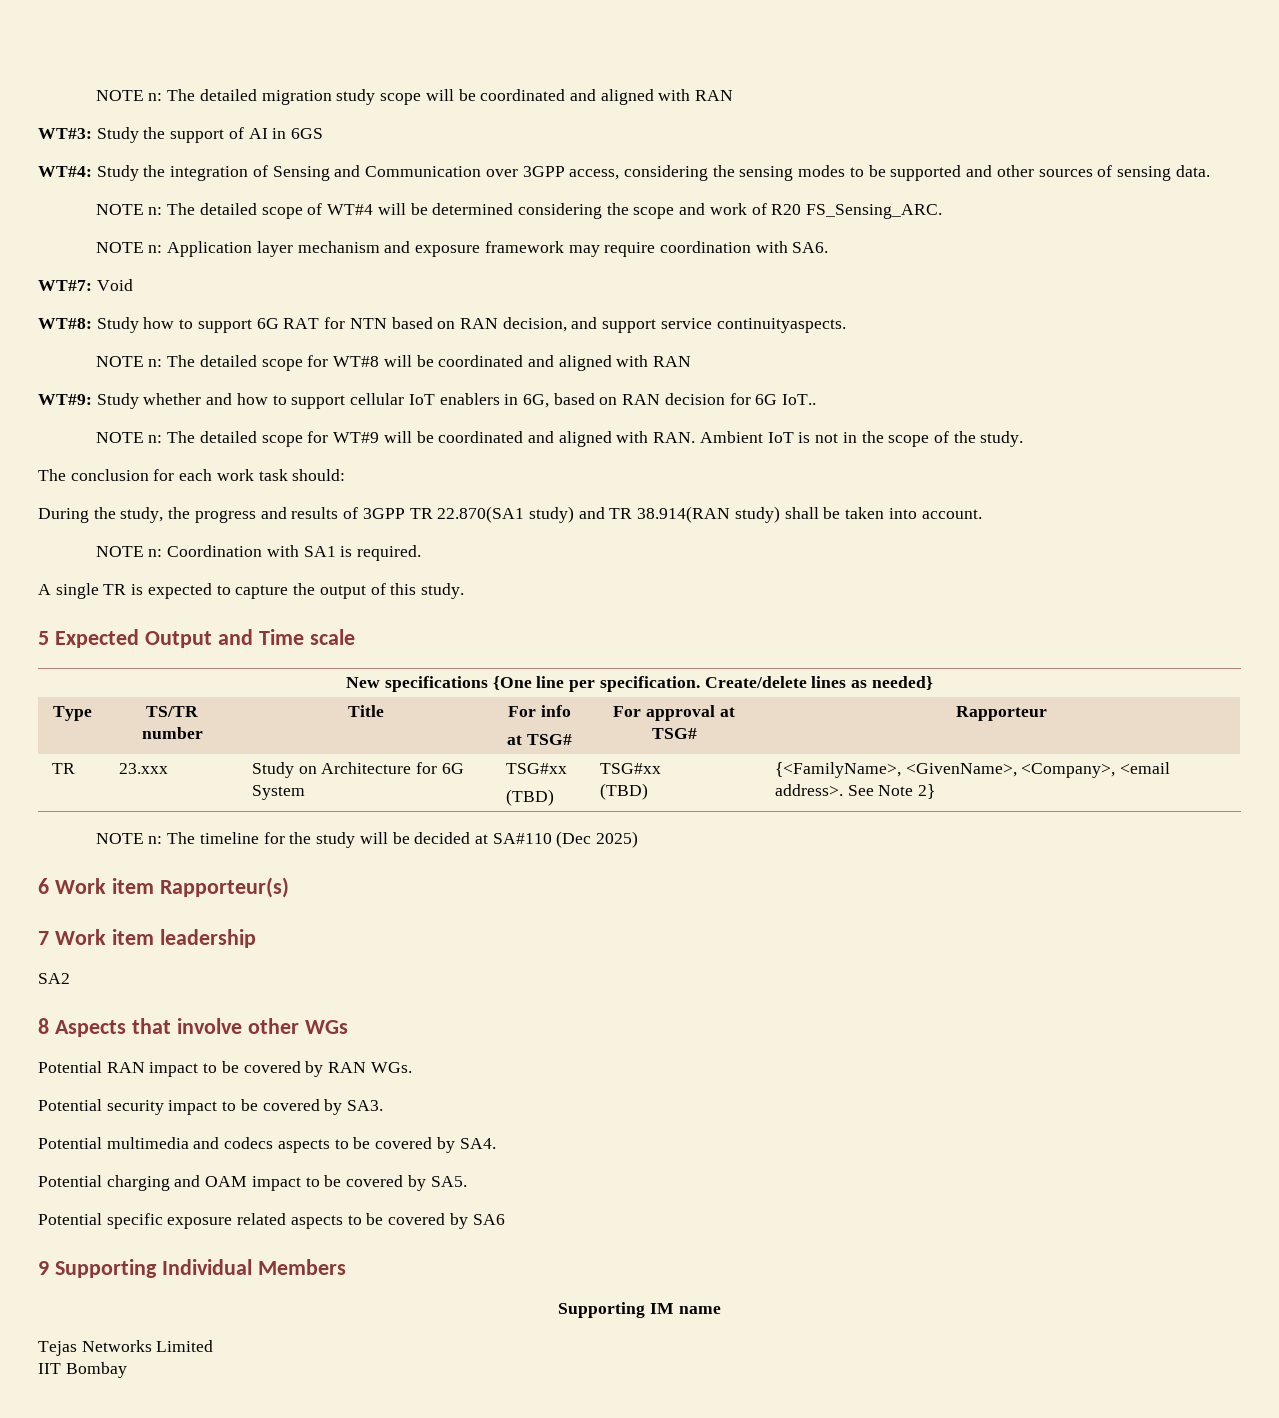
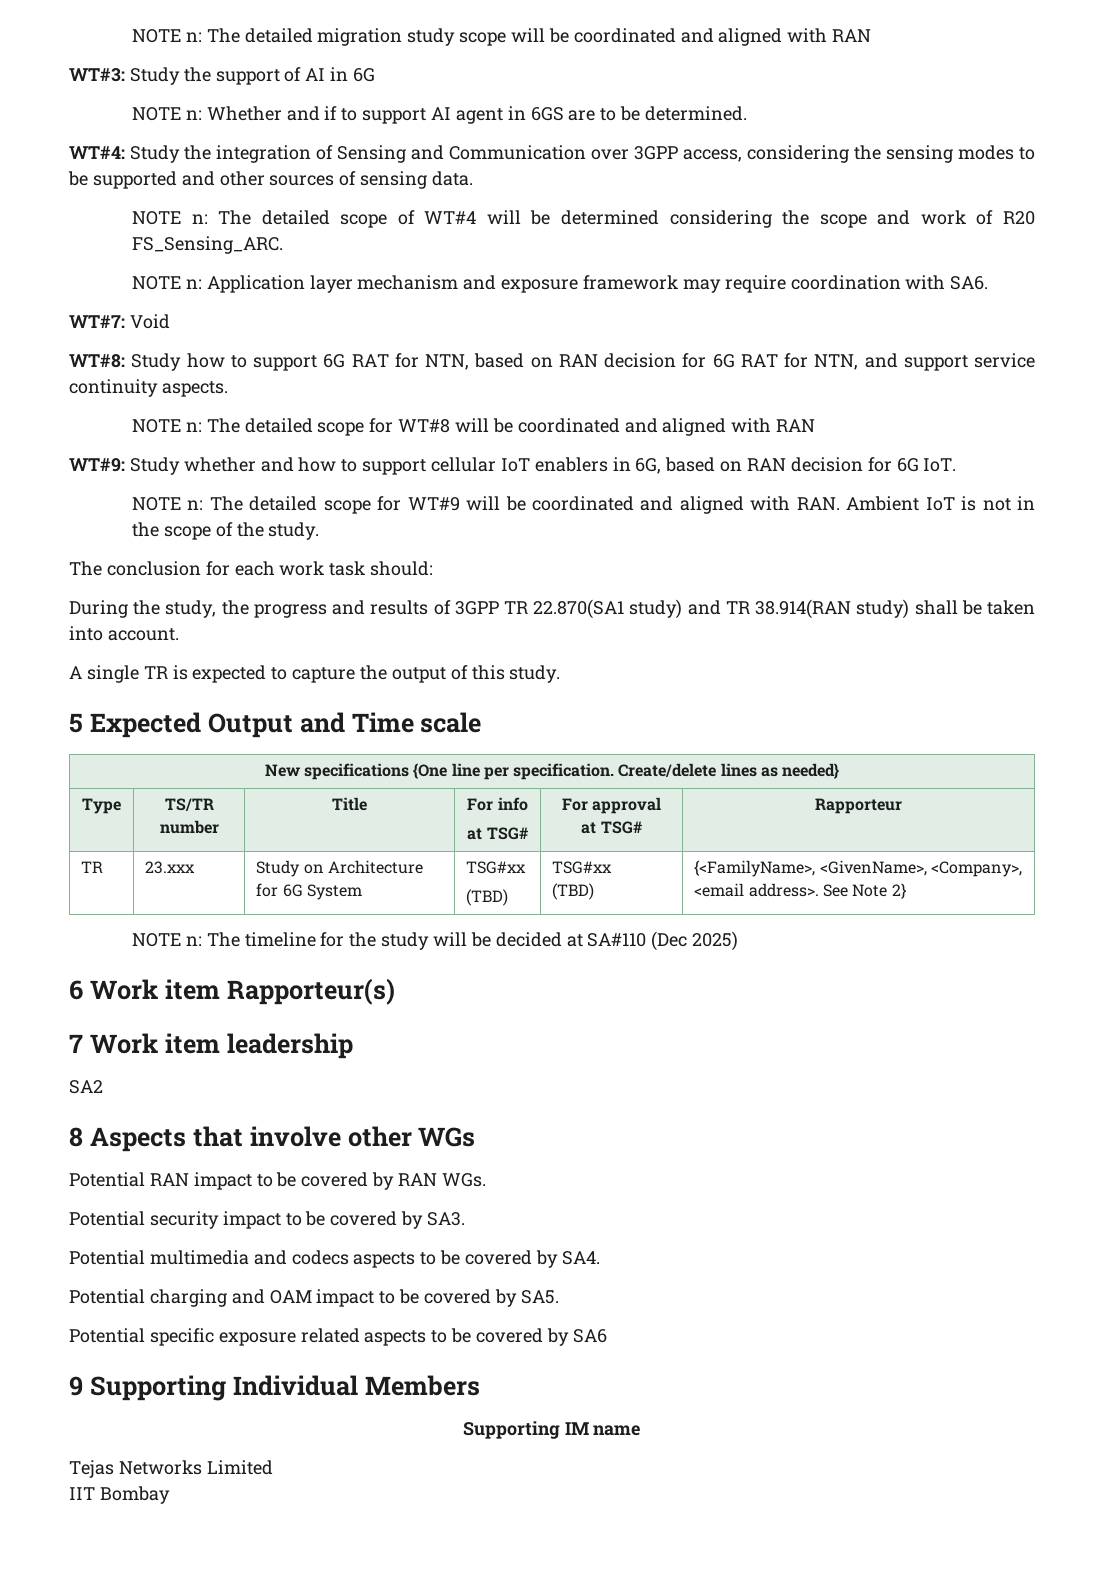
[291,128,324,139] 6GS -> [353,68,376,82] [131,106,748,124] 6G // NOTE n: Whether and if to support AI agent in 6GS are to be determined.
[349,317,567,332] NTN based on RAN decision, -> [425,353,859,370] NTN, based on RAN decision for 6G RAT for NTN,
[716,318,846,333] continuityaspects. -> [69,379,228,397] continuity aspects.
[782,394,817,405] IoT.. -> [923,458,957,472] IoT.
[95,545,422,561] // NOTE n: Coordination with SA1 is required. -> (179, 634) none

